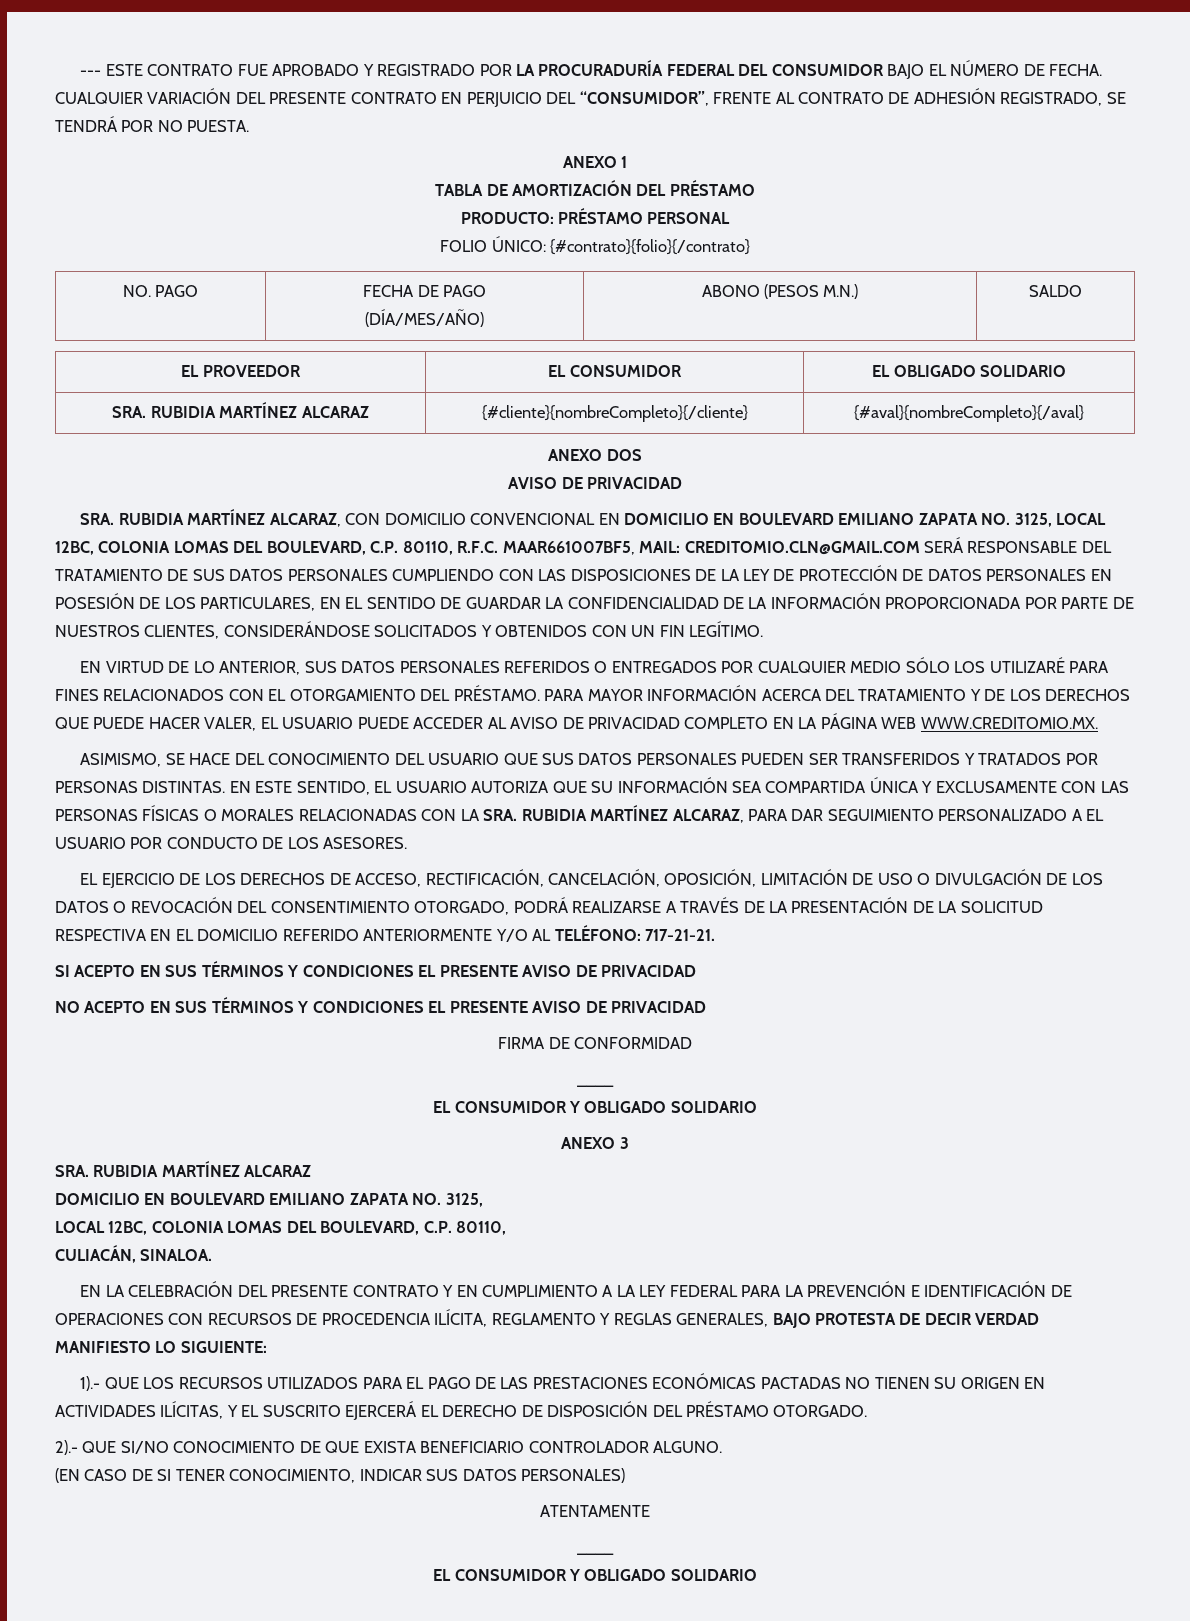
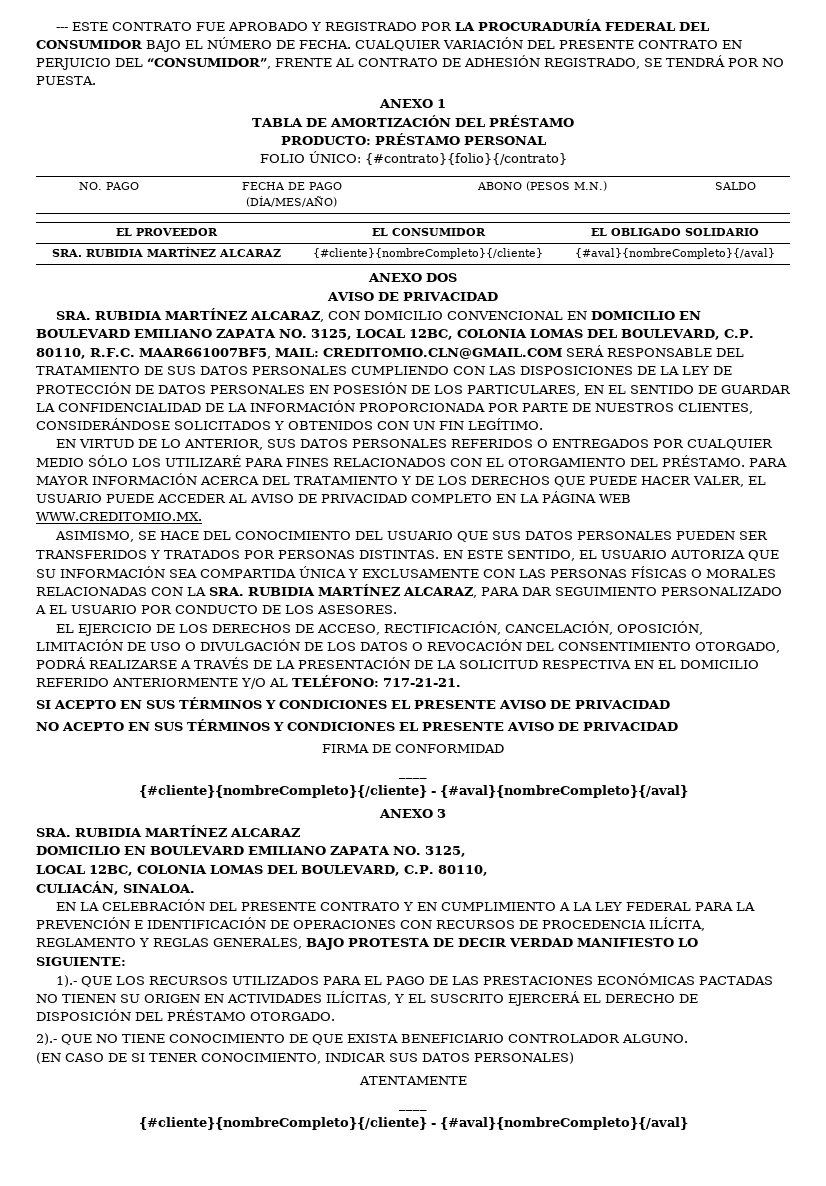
[433,1101,757,1113] EL CONSUMIDOR Y OBLIGADO SOLIDARIO -> [138,785,688,798] {#cliente}{nombreCompleto}{/cliente} - {#aval}{nombreCompleto}{/aval}
[120,1441,169,1454] SI/NO -> [96,1034,165,1043] NO TIENE
[433,1569,757,1581] EL CONSUMIDOR Y OBLIGADO SOLIDARIO -> [138,1117,688,1130] {#cliente}{nombreCompleto}{/cliente} - {#aval}{nombreCompleto}{/aval}

